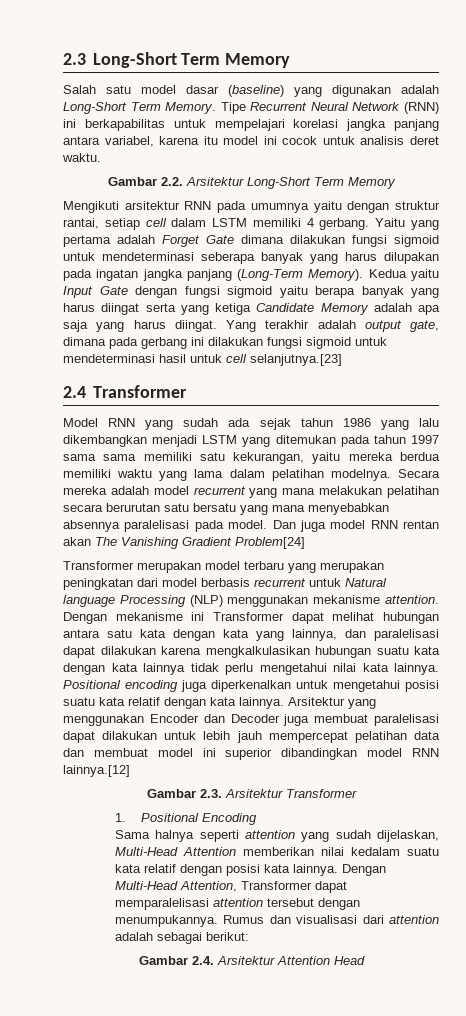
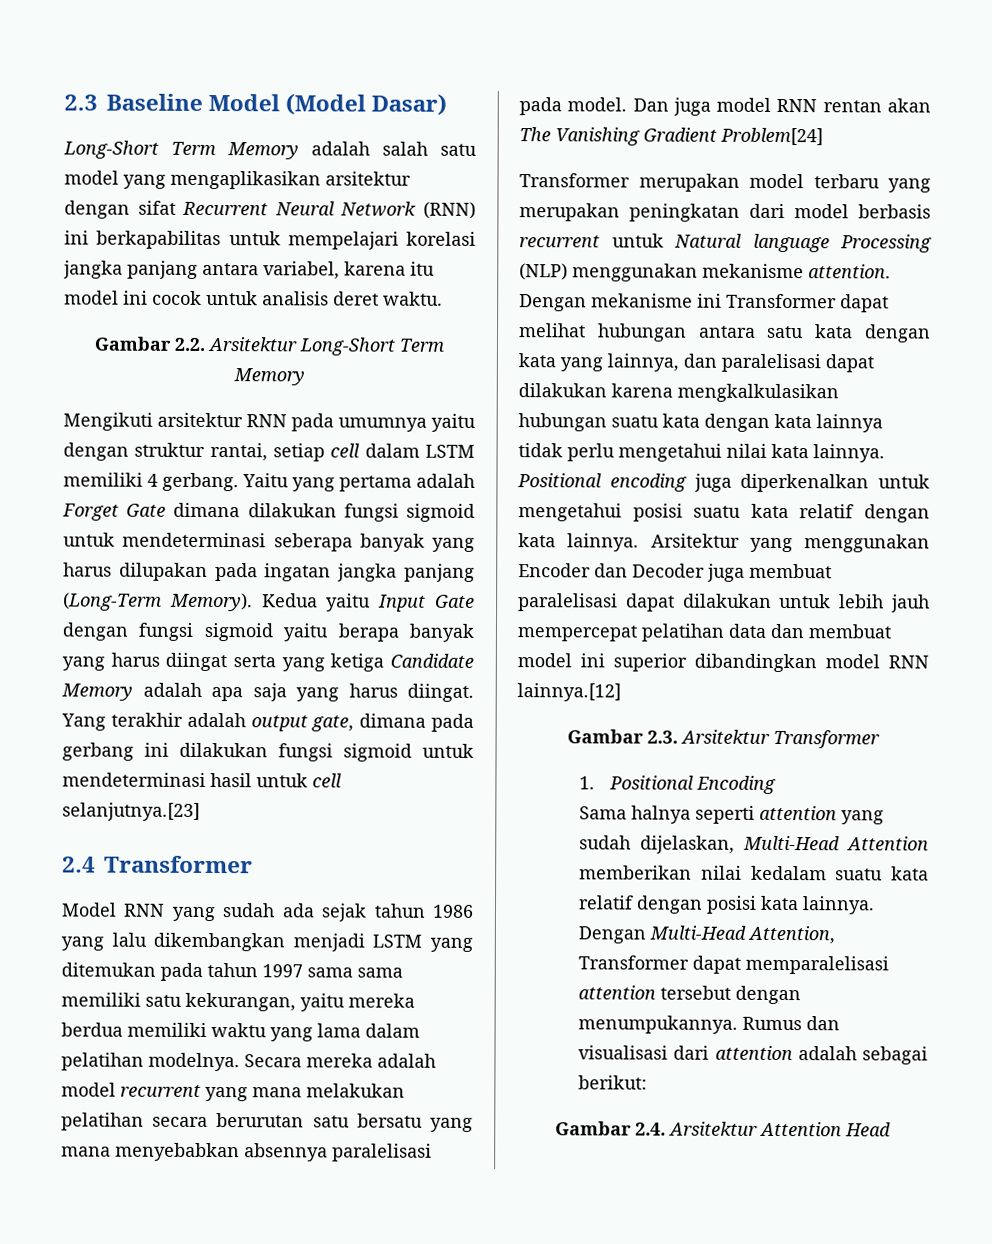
[92,52,290,68] [63,85,439,97] [63,102,246,114] Long-Short Term Memory // Salah satu model dasar (baseline) yang digunakan adalah Long-Short Term Memory. Tipe -> [106,93,448,116] [63,140,477,160] [64,170,411,190] [64,200,176,219] Baseline Model (Model Dasar) // Long-Short Term Memory adalah salah satu model yang mengaplikasikan arsitektur dengan sifat

